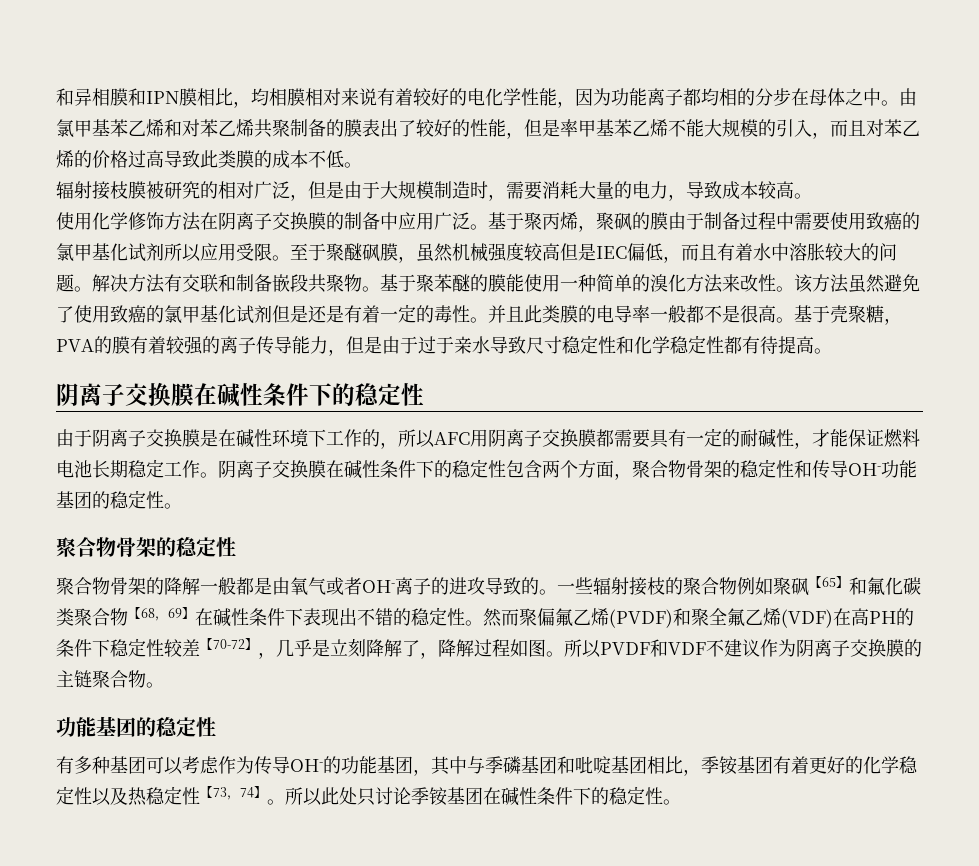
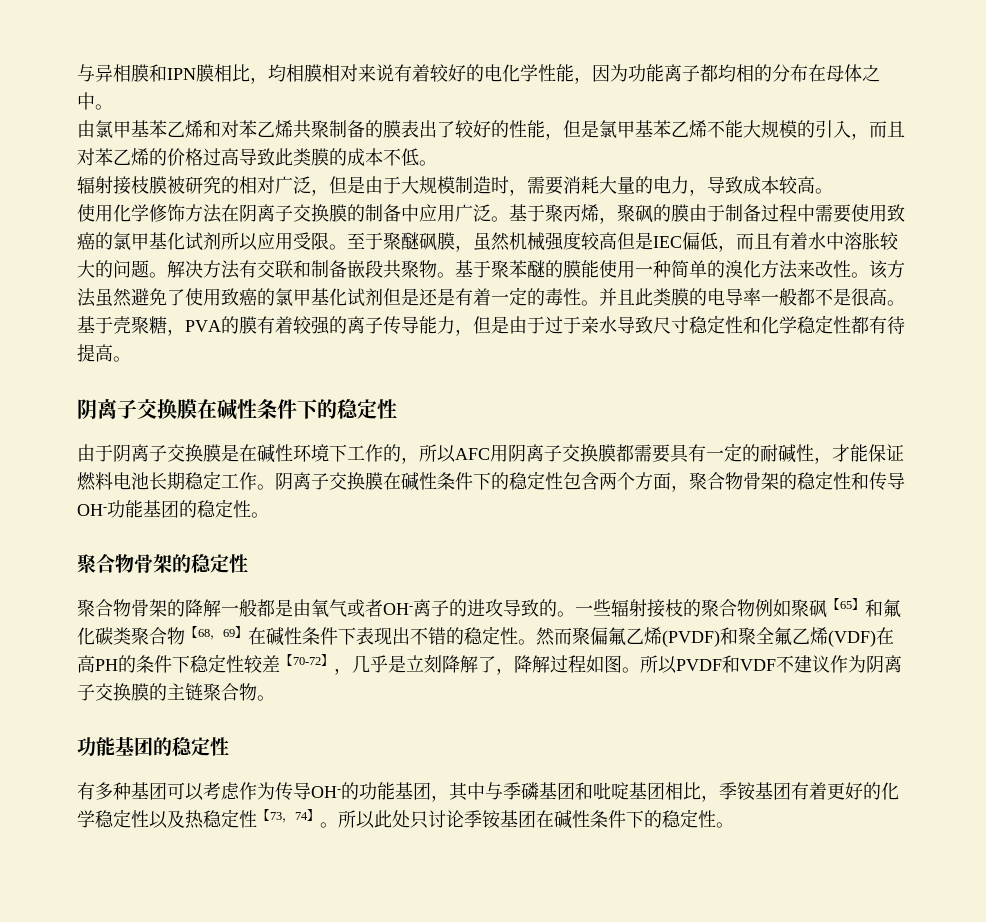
[56,88,74,106] 和 -> [77,64,95,82] 与
[773,88,791,106] 步 -> [790,64,808,82] 布
(899, 103) none -> (113, 107) //
[560,119,578,137] 率 -> [599,120,617,138] 氯

